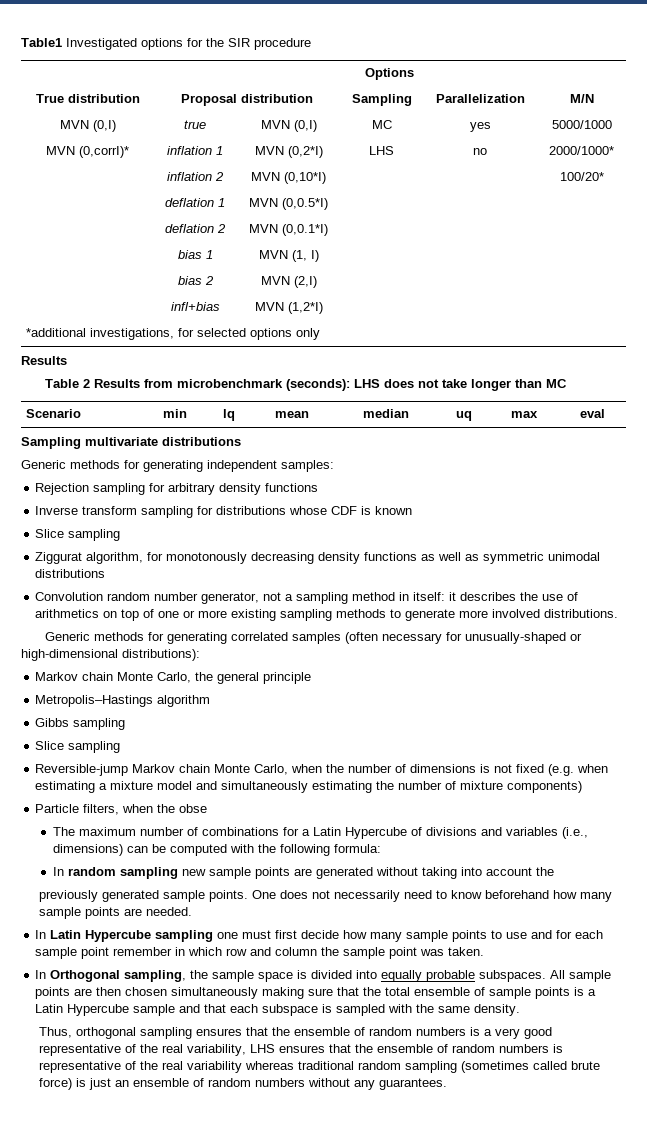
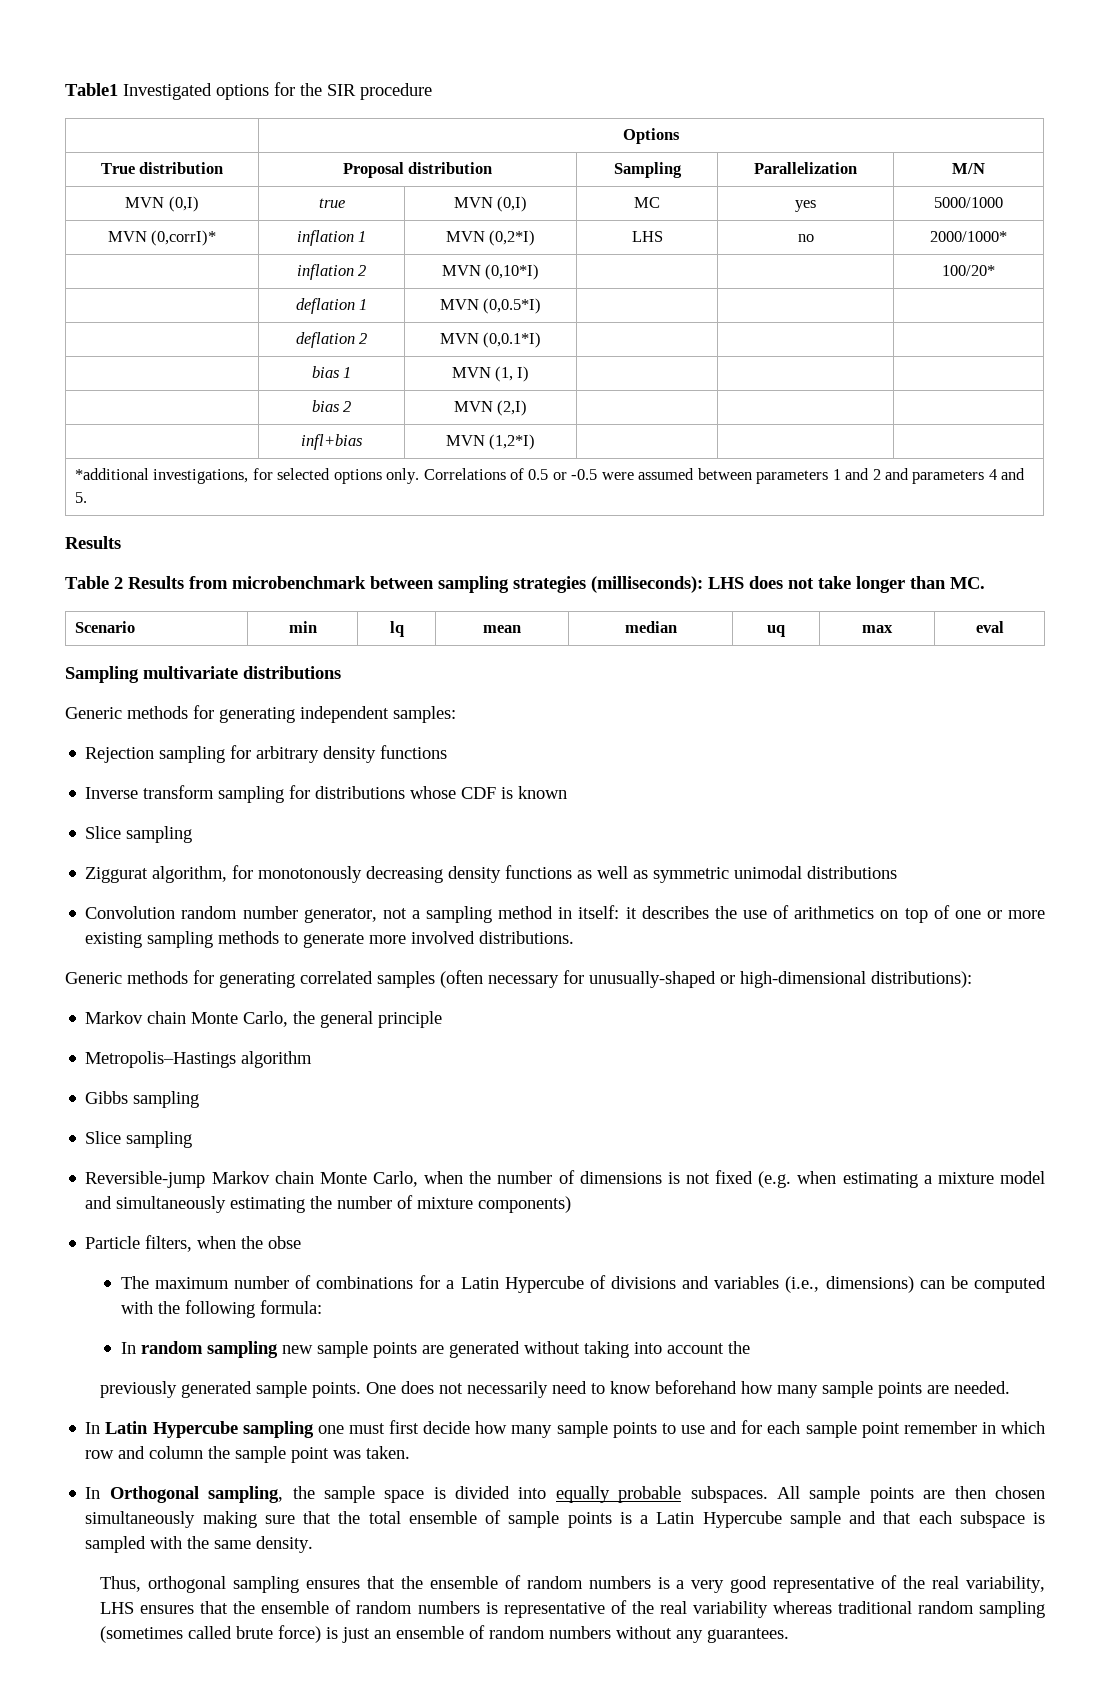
[296,328,321,340] only -> [386,468,1026,484] [74,492,87,503] only. Correlations of 0.5 or -0.5 were assumed between parameters 1 and 2 and parameters 4 and 5.
[285,379,350,391] (seconds): -> [370,576,703,593] between sampling strategies (milliseconds):
[545,379,567,388] MC -> [950,577,985,589] MC.

